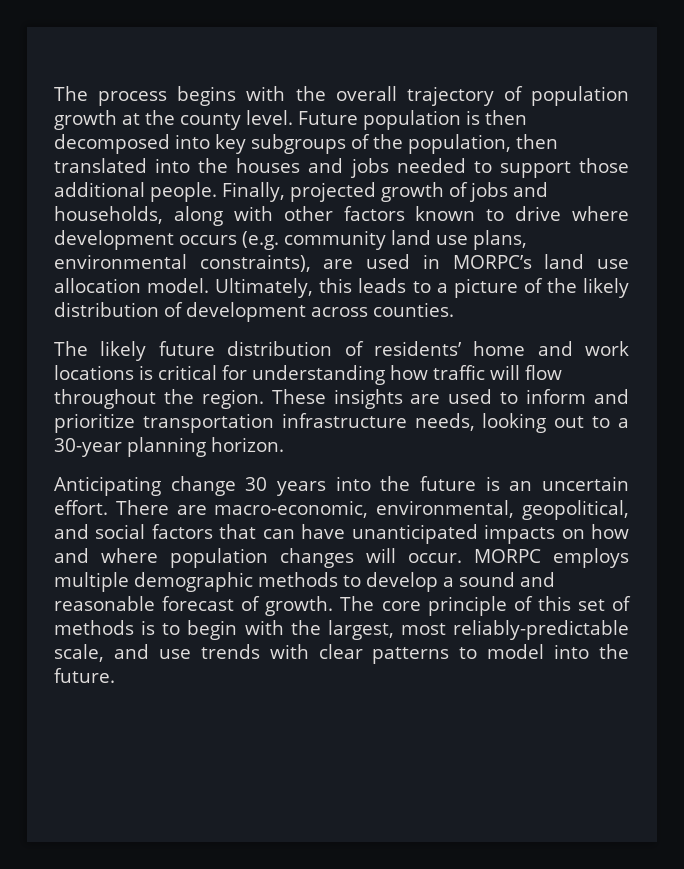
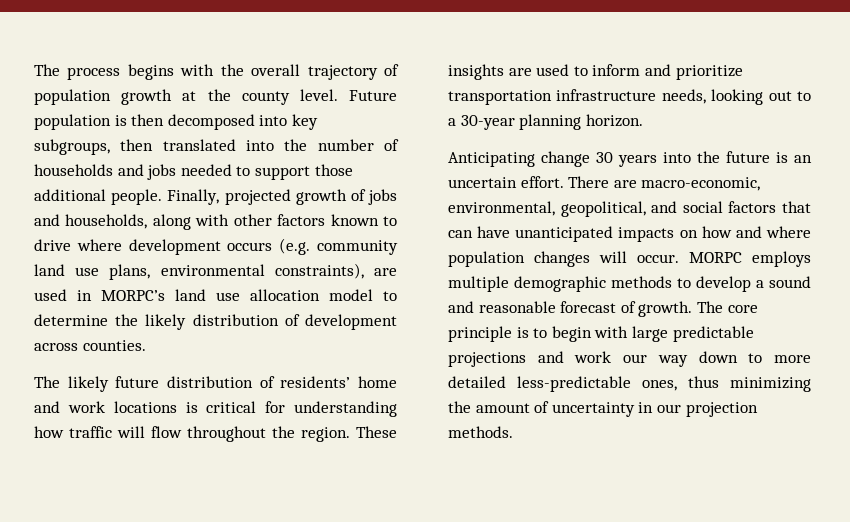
[251,134,511,154] subgroups of the population, -> [34,139,110,155] subgroups,
[236,158,301,173] houses -> [317,139,399,151] [34,164,113,176] number of households
[147,278,543,298] model. Ultimately, this leads to a picture of -> [329,289,397,301] [34,314,108,326] model to determine
[513,596,632,611] [54,620,629,640] [54,644,629,664] [54,668,115,683] of this set of methods is to begin with the largest, most reliably-predictable scale, and use trends with clear patterns to model into the future. -> [516,326,754,342] [448,351,811,367] [448,376,811,392] [448,401,758,417] [448,426,513,438] is to begin with large predictable projections and work our way down to more detailed less-predictable ones, thus minimizing the amount of uncertainty in our projection methods.

